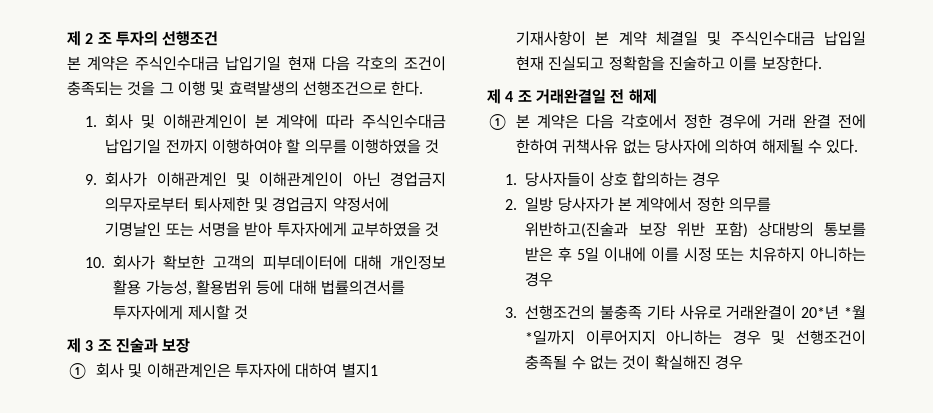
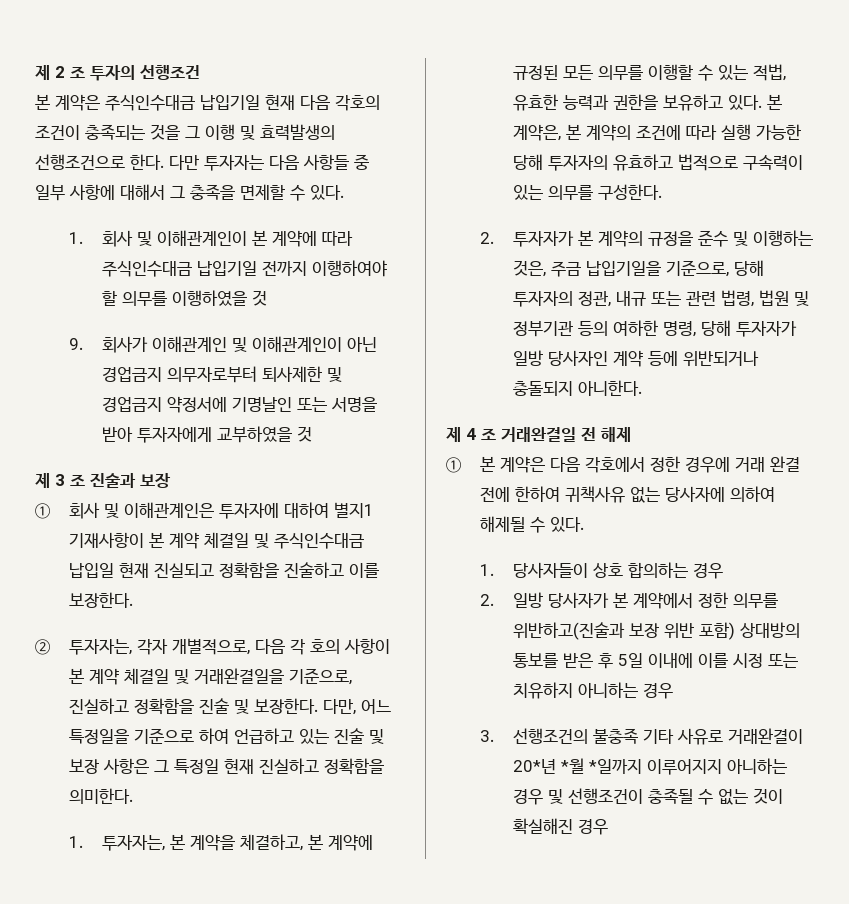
(424, 88) none -> [169,154,369,171] [35,184,344,201] 다만 투자자는 다음 사항들 중 일부 사항에 대해서 그 충족을 면제할 수 있다.
[85,255,446,270] [113,280,405,296] [113,305,249,320] // 10. 회사가 확보한 고객의 피부데이터에 대해 개인정보 활용 가능성, 활용범위 등에 대해 법률의견서를 투자자에게 제시할 것 -> (313, 434) none
(822, 63) none -> [35,638,390,655] [68,668,352,685] [68,698,391,715] [68,728,384,744] [68,758,384,775] [68,788,133,804] [68,834,374,851] [513,64,787,81] [513,94,783,111] [513,124,802,141] [513,154,804,171] [513,184,663,200] [479,230,814,247] [513,260,765,277] [513,290,810,307] [513,320,798,337] [513,350,760,367] [513,380,643,396] // ② 투자자는, 각자 개별적으로, 다음 각 호의 사항이 본 계약 체결일 및 거래완결일을 기준으로, 진실하고 정확함을 진술 및 보장한다. 다만, 어느 특정일을 기준으로 하여 언급하고 있는 진술 및 보장 사항은 그 특정일 현재 진실하고 정확함을 의미한다. // 1. 투자자는, 본 계약을 체결하고, 본 계약에 규정된 모든 의무를 이행할 수 있는 적법, 유효한 능력과 권한을 보유하고 있다. 본 계약은, 본 계약의 조건에 따라 실행 가능한 당해 투자자의 유효하고 법적으로 구속력이 있는 의무를 구성한다. // 2. 투자자가 본 계약의 규정을 준수 및 이행하는 것은, 주금 납입기일을 기준으로, 당해 투자자의 정관, 내규 또는 관련 법령, 법원 및 정부기관 등의 여하한 명령, 당해 투자자가 일방 당사자인 계약 등에 위반되거나 충돌되지 아니한다.

